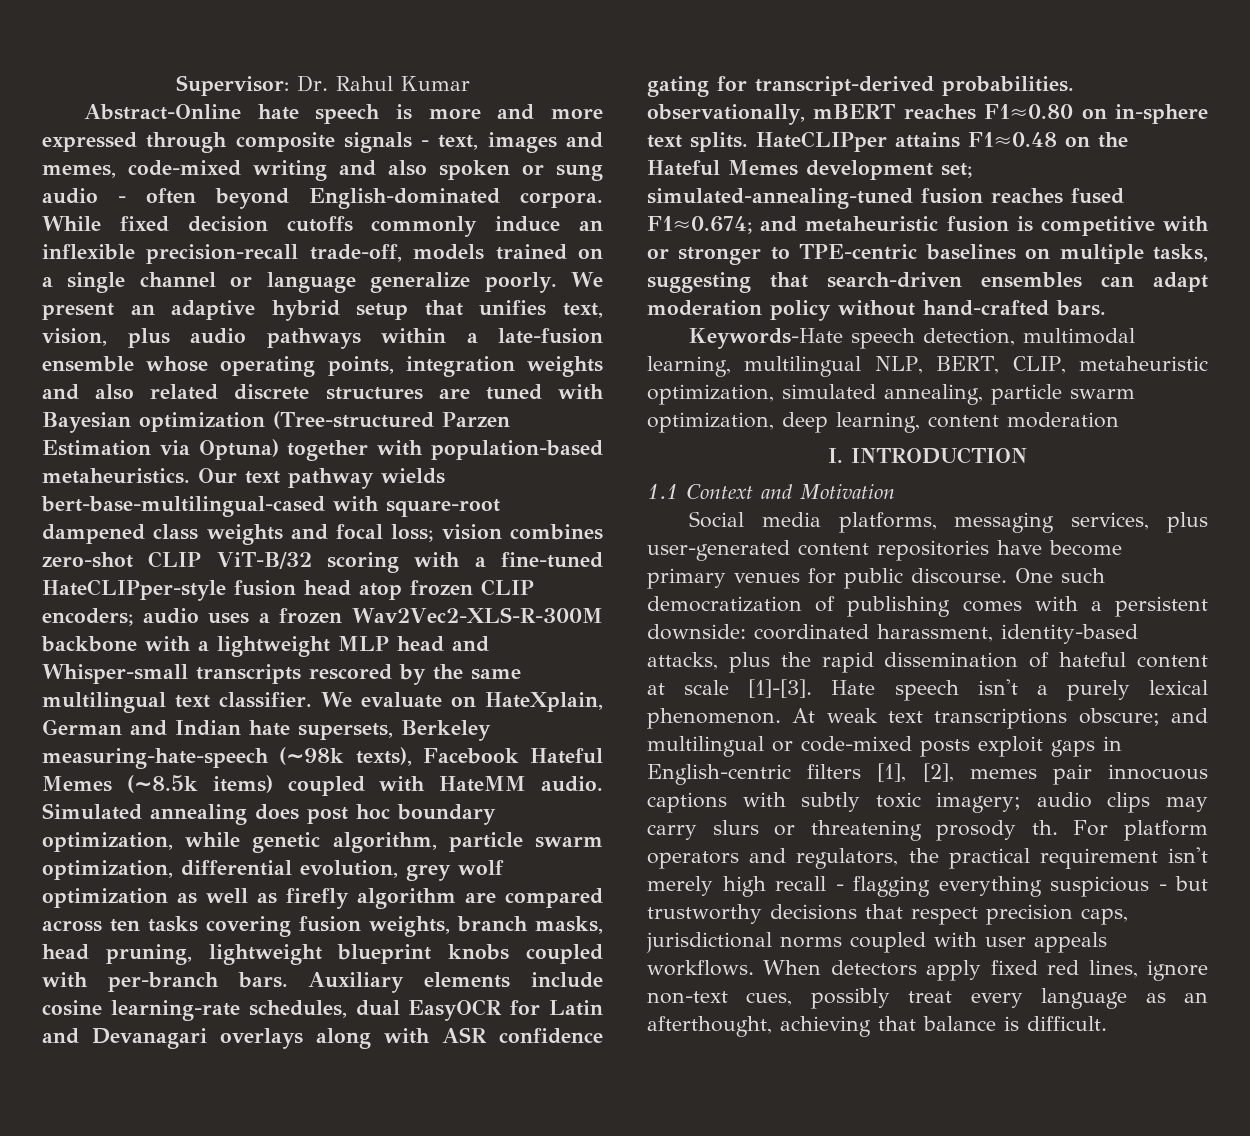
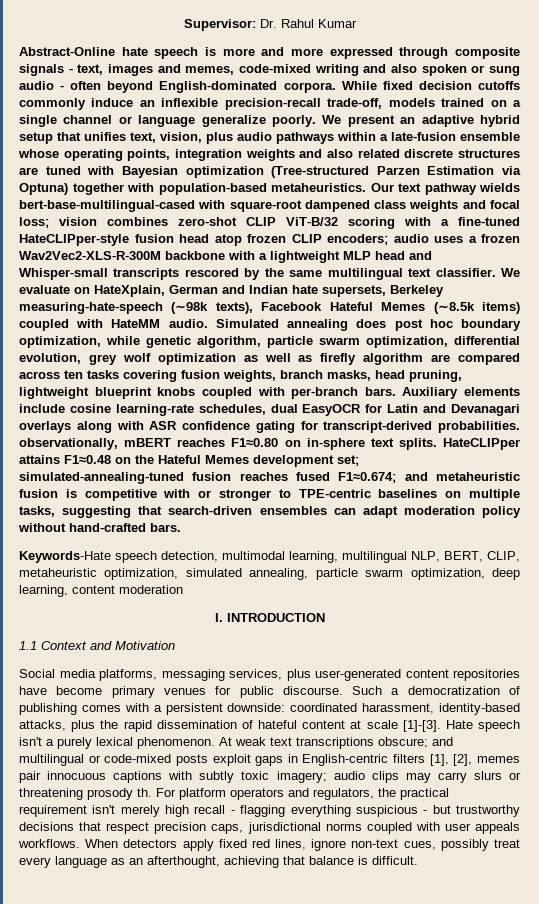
[1015,568,1105,583] One such -> [352,686,400,695] Such a

